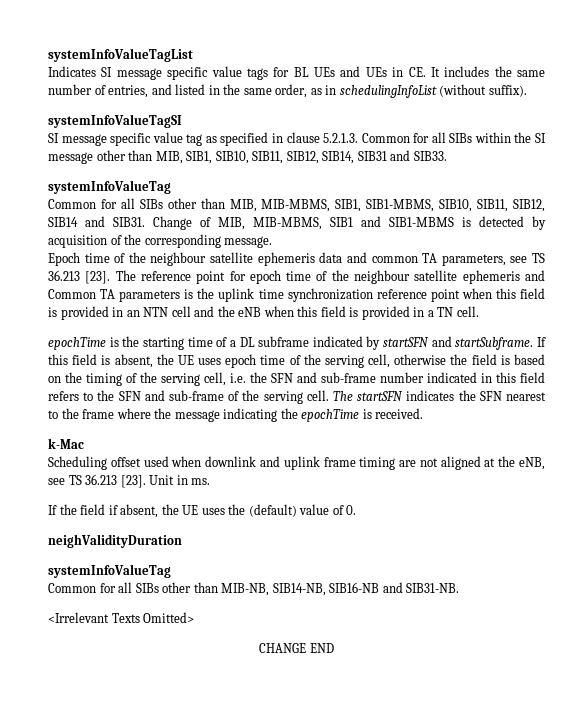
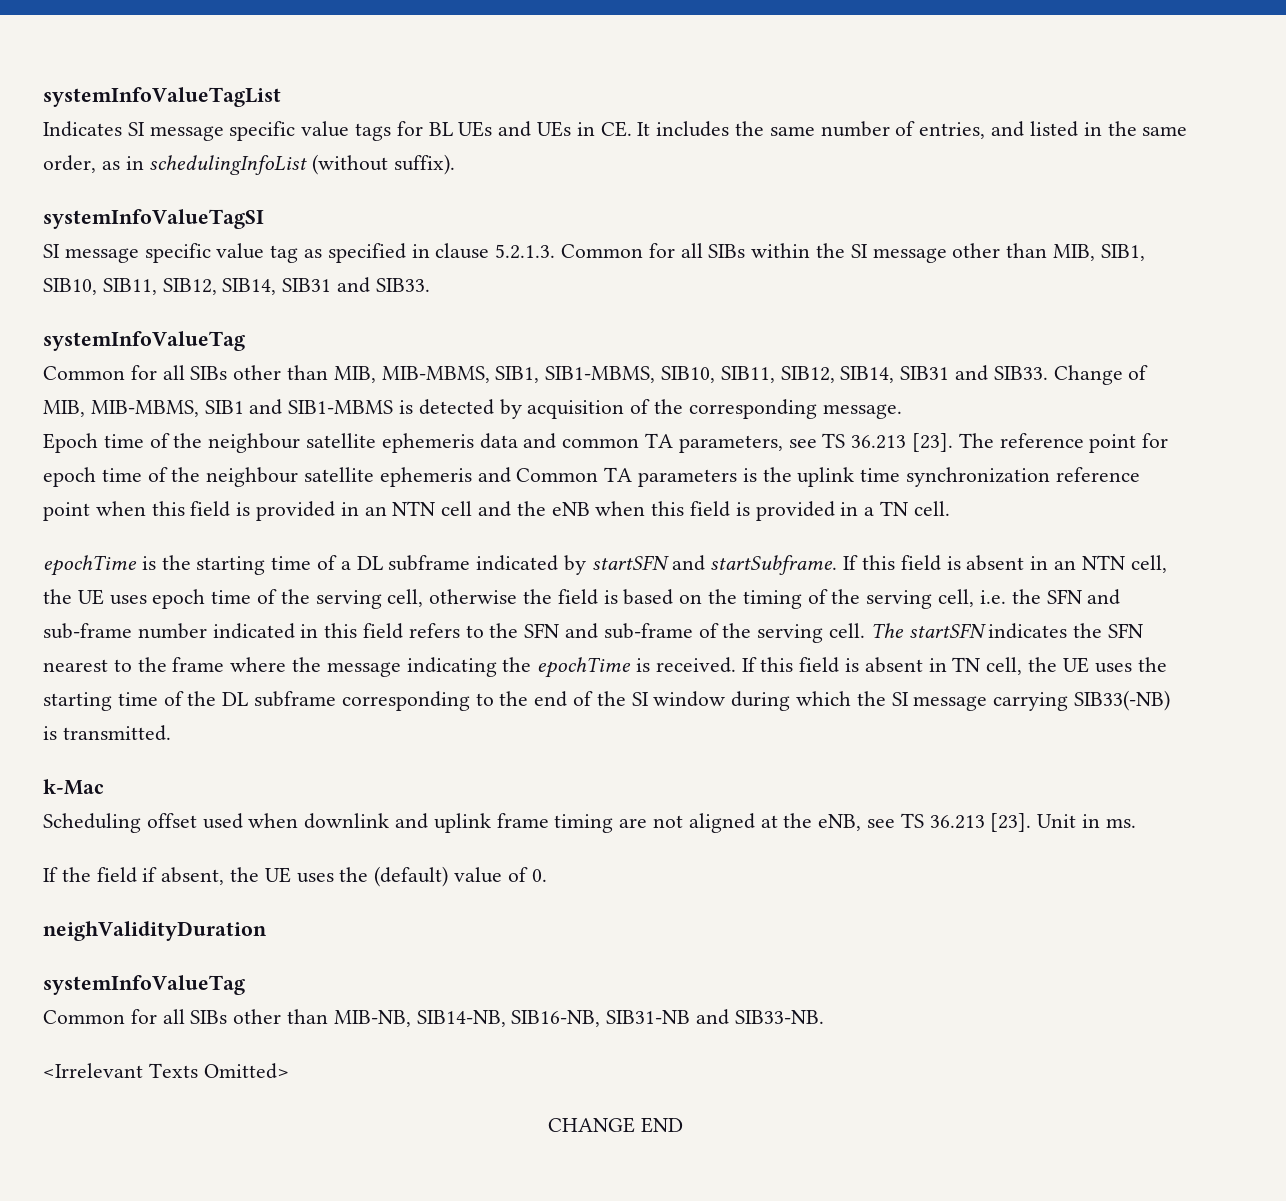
[48,216,145,227] SIB14 and SIB31. -> [840,365,1048,383] SIB14, SIB31 and SIB33.
[114,354,153,368] absent, -> [966,555,1167,573] absent in an NTN cell,
(424, 413) none -> [741,657,1167,675] [43,690,1171,711] [43,725,171,741] If this field is absent in TN cell, the UE uses the starting time of the DL subframe corresponding to the end of the SI window during which the SI message carrying SIB33(-NB) is transmitted.
[329,582,460,593] SIB16-NB and SIB31-NB. -> [511,1009,824,1027] SIB16-NB, SIB31-NB and SIB33-NB.

